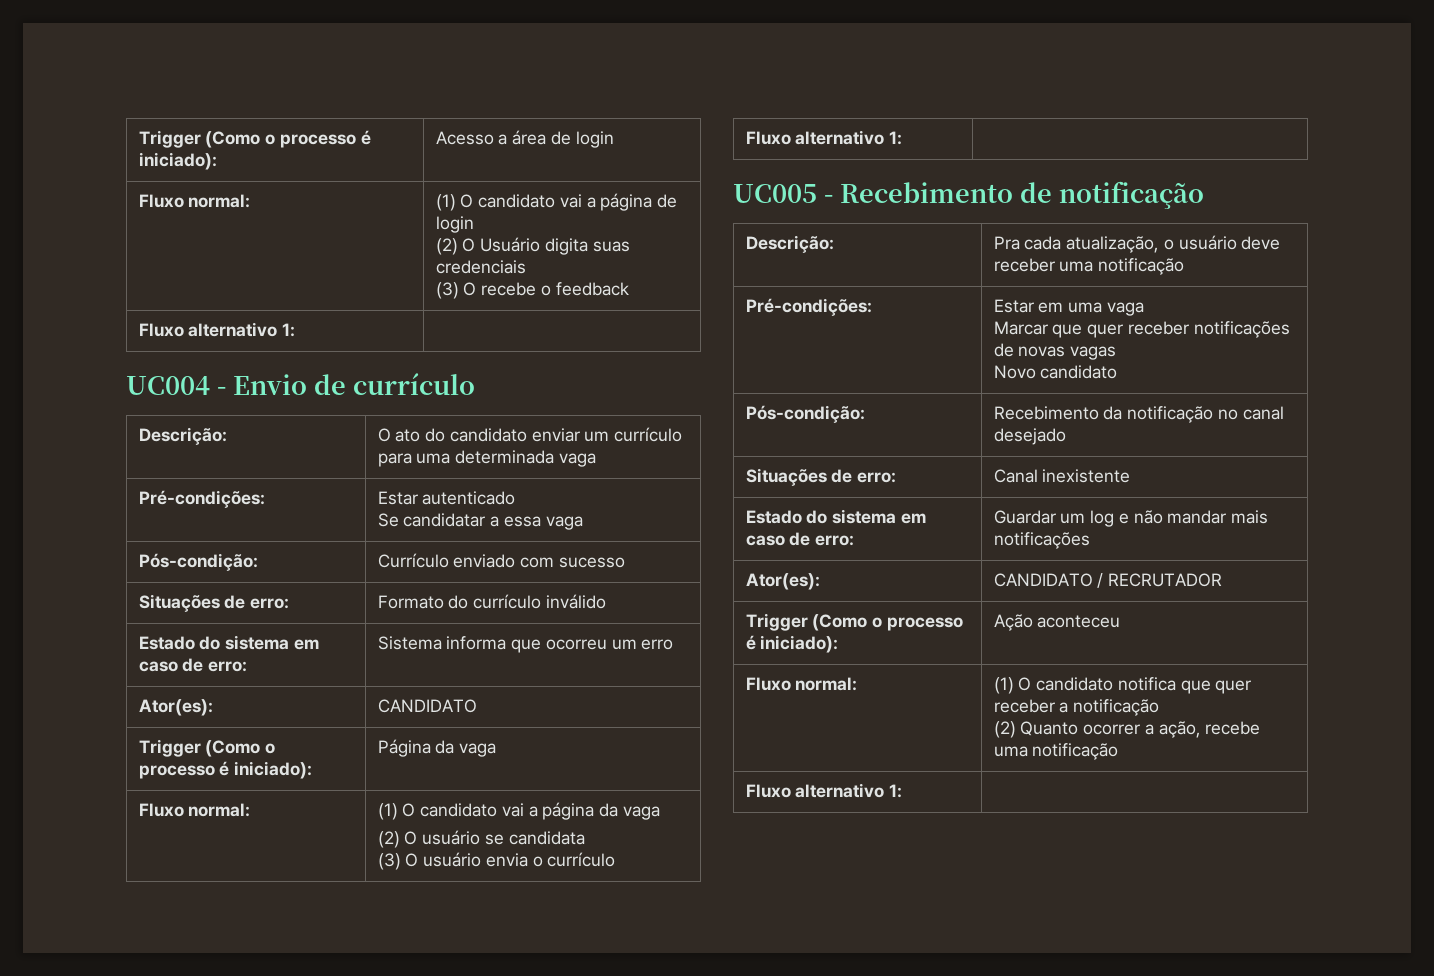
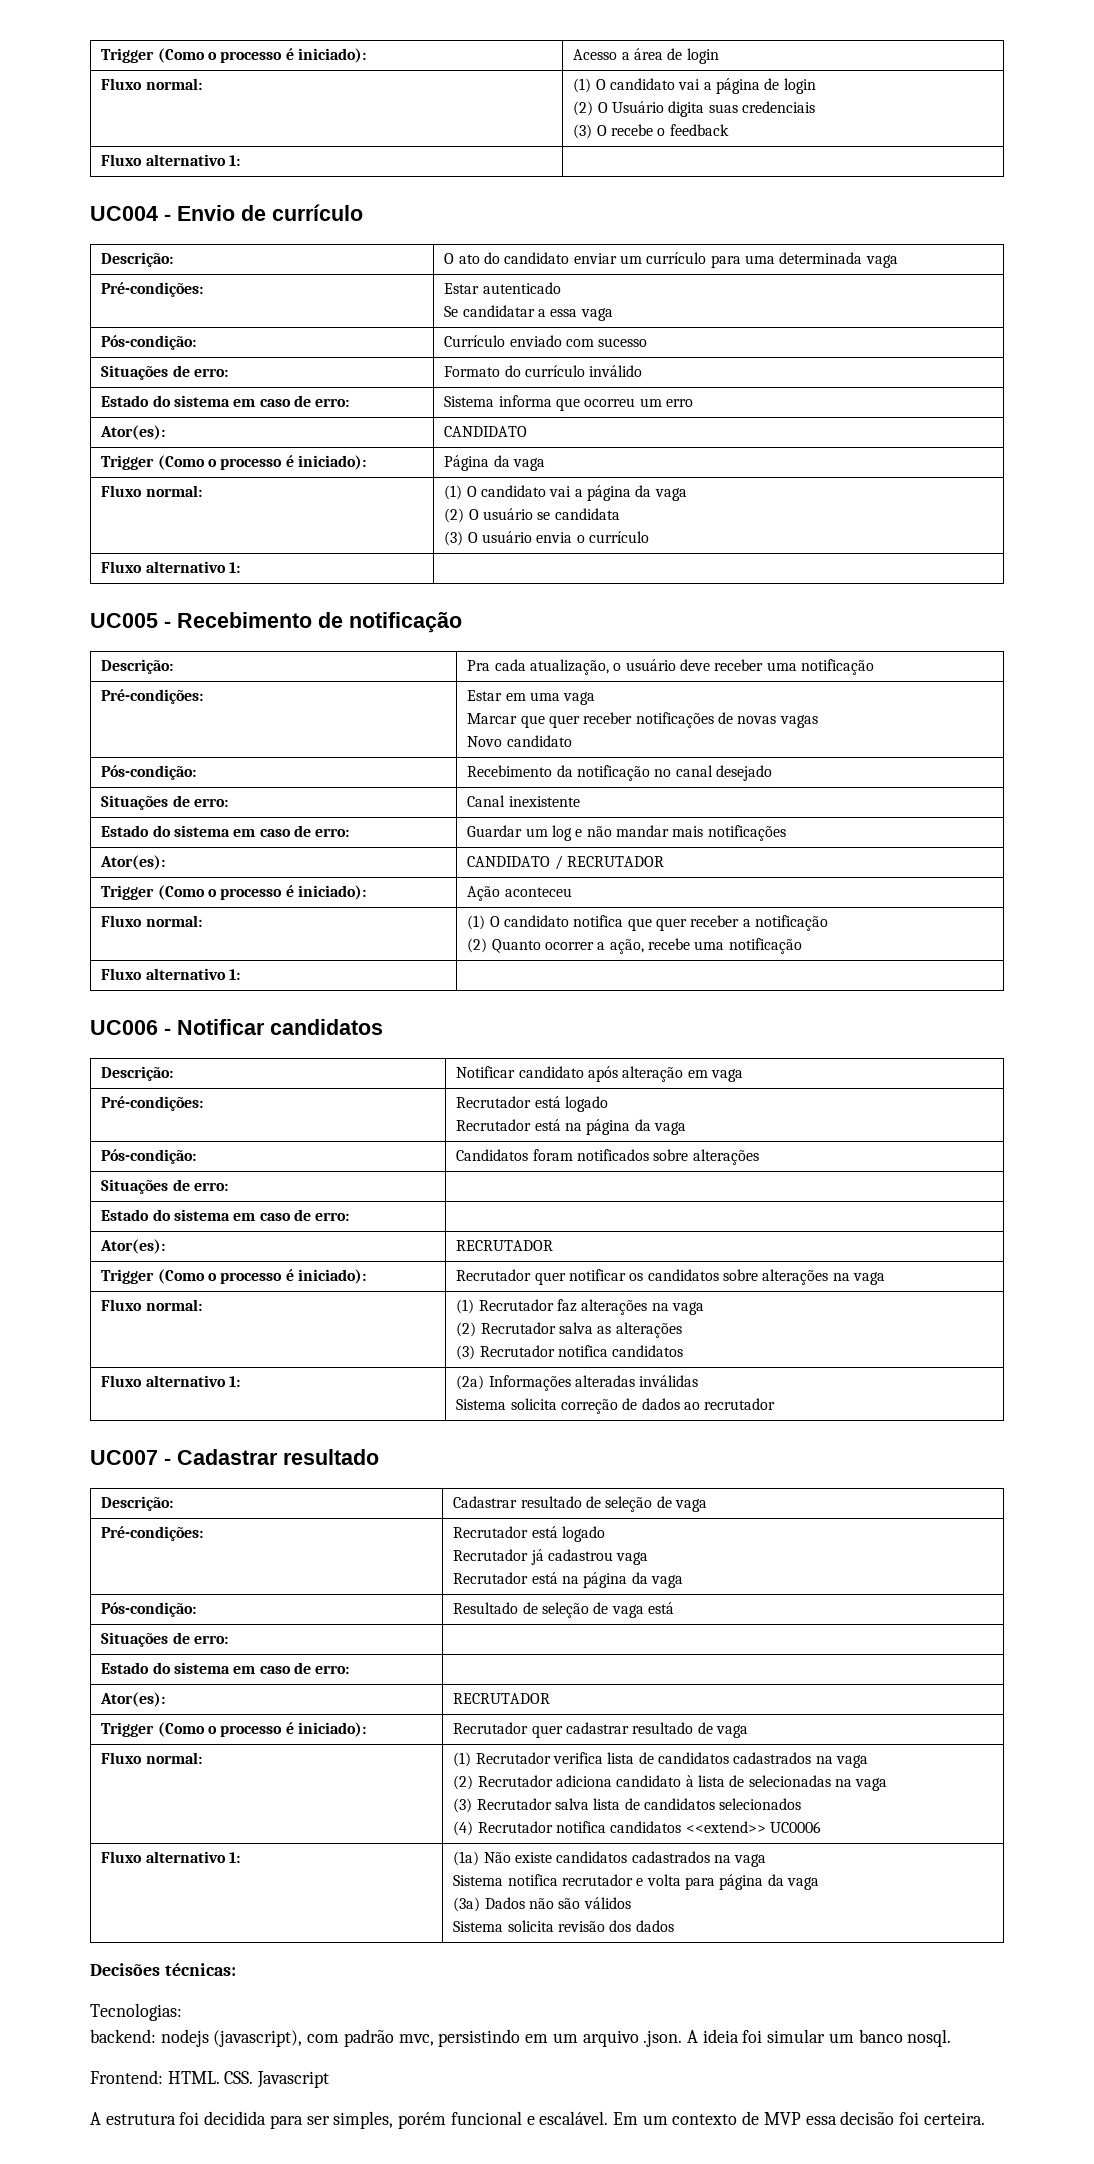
(903, 791) none -> [90,1019,383,1035] [101,1066,174,1081] [456,1066,744,1082] [101,1096,204,1111] [456,1096,609,1112] [456,1119,687,1135] [101,1149,197,1164] [456,1149,759,1165] [101,1179,229,1194] [101,1209,350,1221] [100,1239,166,1254] [456,1240,554,1251] [101,1269,367,1284] [456,1269,885,1285] [101,1299,202,1311] [456,1299,705,1315] [456,1322,682,1338] [456,1345,684,1360] [101,1375,241,1387] [456,1375,699,1391] [456,1398,776,1414] [90,1449,379,1465] [101,1496,174,1511] [453,1496,708,1512] [101,1526,204,1541] [453,1526,606,1542] [453,1549,649,1565] [453,1572,684,1588] [101,1602,197,1617] [453,1602,675,1618] [101,1632,229,1647] [101,1662,350,1674] [100,1692,166,1707] [453,1693,551,1704] [101,1722,367,1737] [453,1722,749,1738] [101,1752,202,1764] [453,1752,868,1768] [453,1775,888,1791] [453,1798,802,1813] [453,1821,822,1836] [101,1851,241,1863] [453,1851,767,1867] [453,1874,819,1890] [453,1897,631,1912] [453,1920,674,1932] [90,1963,236,1976] [90,2003,182,2021] [90,2029,952,2047] [90,2070,330,2088] [90,2111,985,2129] // UC006 - Notificar candidatos // Descrição: | Notificar candidato após alteração em vaga // Pré-condições: | Recrutador está logado // Recrutador está na página da vaga // Pós-condição: | Candidatos foram notificados sobre alterações // Situações de erro: | // Estado do sistema em caso de erro: | // Ator(es): | RECRUTADOR // Trigger (Como o processo é iniciado): | Recrutador quer notificar os candidatos sobre alterações na vaga // Fluxo normal: | (1) Recrutador faz alterações na vaga // (2) Recrutador salva as alterações // (3) Recrutador notifica candidatos // Fluxo alternativo 1: | (2a) Informações alteradas inválidas // Sistema solicita correção de dados ao recrutador // UC007 - Cadastrar resultado // Descrição: | Cadastrar resultado de seleção de vaga // Pré-condições: | Recrutador está logado // Recrutador já cadastrou vaga // Recrutador está na página da vaga // Pós-condição: | Resultado de seleção de vaga está // Situações de erro: | // Estado do sistema em caso de erro: | // Ator(es): | RECRUTADOR // Trigger (Como o processo é iniciado): | Recrutador quer cadastrar resultado de vaga // Fluxo normal: | (1) Recrutador verifica lista de candidatos cadastrados na vaga // (2) Recrutador adiciona candidato à lista de selecionadas na vaga // (3) Recrutador salva lista de candidatos selecionados // (4) Recrutador notifica candidatos <<extend>> UC0006 // Fluxo alternativo 1: | (1a) Não existe candidatos cadastrados na vaga // Sistema notifica recrutador e volta para página da vaga // (3a) Dados não são válidos // Sistema solicita revisão dos dados // Decisões técnicas: // Tecnologias: // backend: nodejs (javascript), com padrão mvc, persistindo em um arquivo .json. A ideia foi simular um banco nosql. // Frontend: HTML. CSS. Javascript // A estrutura foi decidida para ser simples, porém funcional e escalável. Em um contexto de MVP essa decisão foi certeira.

